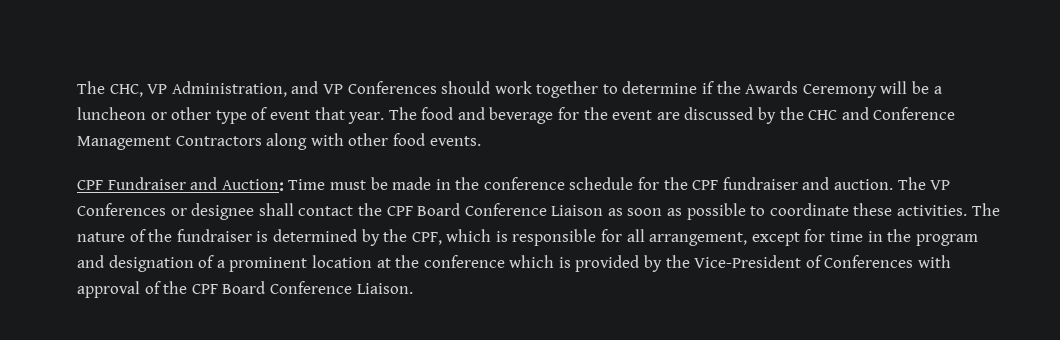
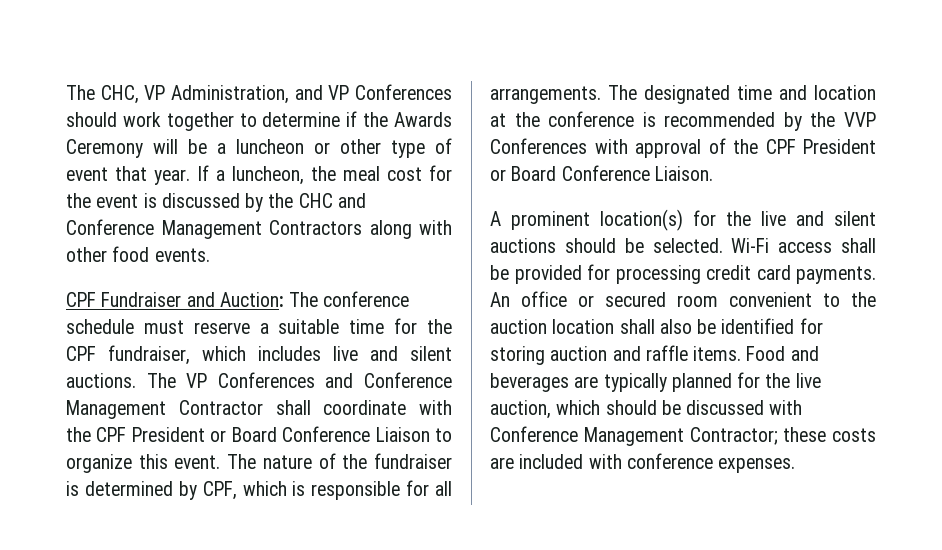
[388,107,554,124] The food and beverage -> [197,165,422,185] If a luncheon, the meal cost
[656,112,680,120] are -> [143,193,157,208] is
[288,177,951,190] [77,203,968,220] Time must be made in the conference schedule for the CPF fundraiser and auction. The VP Conferences or designee shall contact the CPF Board Conference Liaison as soon as possible to coordinate these activities. -> [289,291,410,307] [66,318,452,334] [66,345,452,365] [66,372,453,388] [66,400,452,419] [66,426,452,442] [66,454,221,473] The conference schedule must reserve a suitable time for the CPF fundraiser, which includes live and silent auctions. The VP Conferences and Conference Management Contractor shall coordinate with the CPF President or Board Conference Liaison to organize this event.
[383,229,408,242] the -> (197, 490) none
[649,229,978,246] [77,255,822,272] arrangement, except for time in the program and designation of a prominent location at the conference which is provided by the Vice-President of -> [490,85,876,104] [490,111,876,131] arrangements. The designated time and location at the conference is recommended by the VVP
(218, 289) none -> [803,139,876,154] [490,169,506,181] President or
(413, 288) none -> [490,209,876,231] [490,238,876,253] [490,264,876,284] [490,291,876,307] [490,318,823,334] [490,345,819,365] [490,372,821,392] [490,400,803,419] [490,426,876,446] [490,453,796,473] // A prominent location(s) for the live and silent auctions should be selected. Wi-Fi access shall be provided for processing credit card payments. An office or secured room convenient to the auction location shall also be identified for storing auction and raffle items. Food and beverages are typically planned for the live auction, which should be discussed with Conference Management Contractor; these costs are included with conference expenses.

